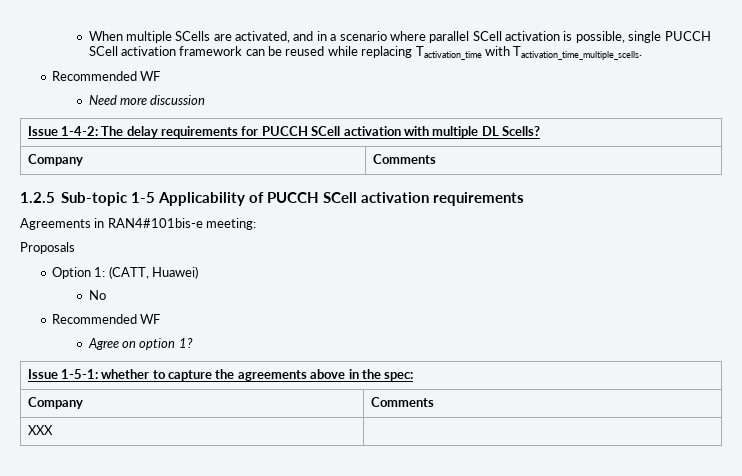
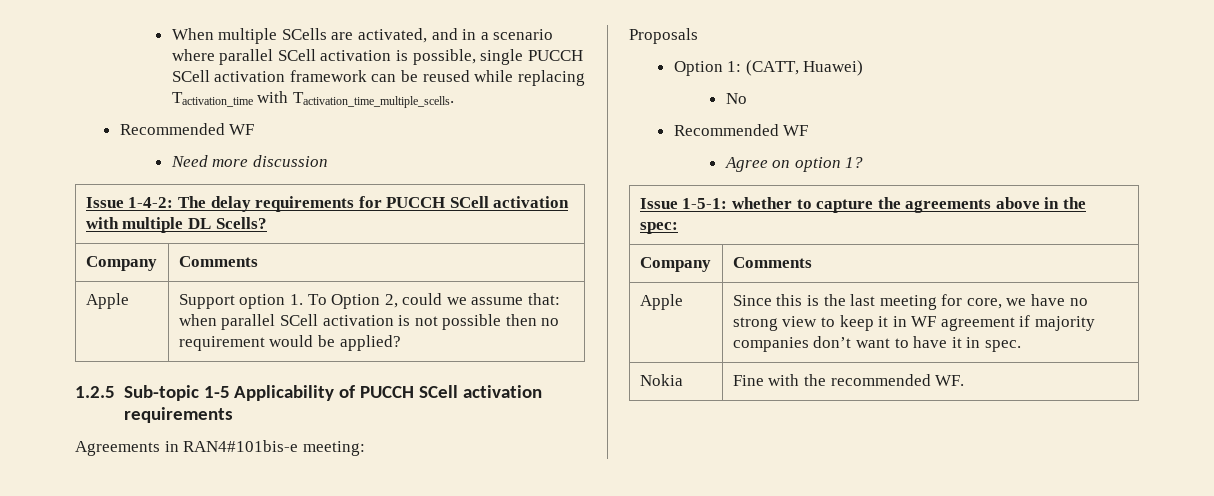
(436, 159) none -> [85,293,129,309] [178,293,561,309] [178,314,560,330] [178,335,401,351] // Apple | Support option 1. To Option 2, could we assume that: when parallel SCell activation is not possible then no requirement would be applied?
[27,425,53,435] XXX | -> [639,294,683,310] [732,294,1088,310] [732,315,1096,331] [732,336,1021,352] [639,374,683,386] [732,374,965,386] Apple | Since this is the last meeting for core, we have no strong view to keep it in WF agreement if majority companies don’t want to have it in spec. // Nokia | Fine with the recommended WF.

